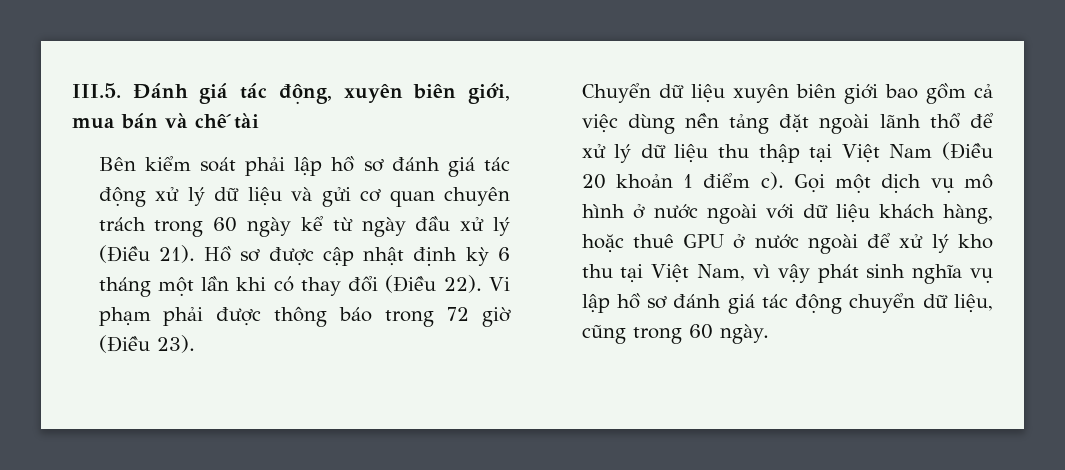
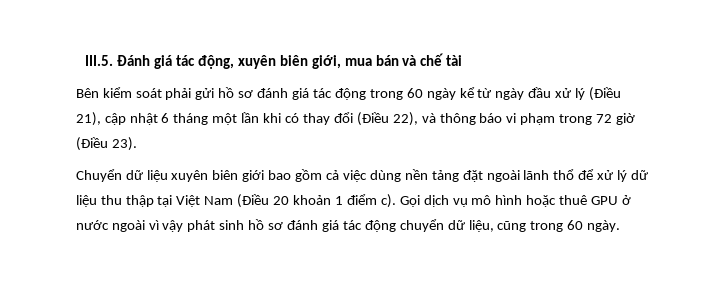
[294,156,510,177] [98,187,511,207] [98,217,146,231] lập hồ sơ đánh giá tác động xử lý dữ liệu và gửi cơ quan chuyên trách -> [195,87,366,100] gửi hồ sơ đánh giá tác động
[158,245,489,266] 21). Hồ sơ được cập nhật định kỳ -> [75,112,158,126] 21), cập nhật
[443,275,511,293] [98,306,373,327] 22). Vi phạm phải được thông báo -> [392,112,556,126] 22), và thông báo vi phạm
[835,174,872,193] một -> (420, 201) none
[632,204,993,224] ở nước ngoài với dữ liệu khách hàng, -> (523, 200) none
[867,233,993,253] [581,264,745,283] để xử lý kho thu tại Việt Nam, -> (145, 226) none
[912,264,993,284] [581,294,610,313] nghĩa vụ lập -> (245, 225) none

